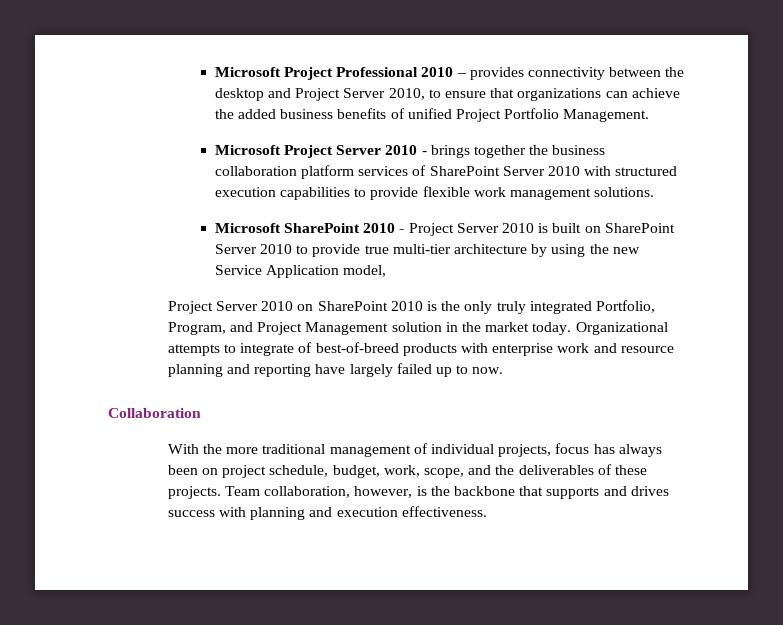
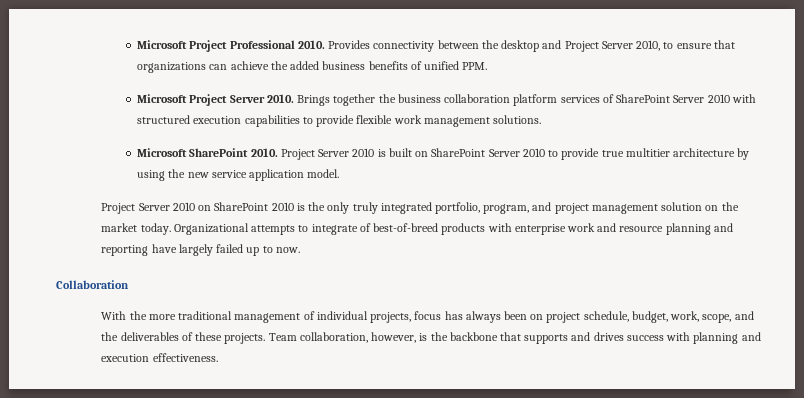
[421,67,524,80] 2010 – provides -> [297,40,371,49] 2010. Provides
[456,108,650,122] Project Portfolio Management. -> [462,62,488,70] PPM.
[385,145,470,158] 2010 - brings -> [266,94,331,106] 2010. Brings
[363,223,405,233] 2010 - -> [250,148,278,157] 2010.
[392,244,451,254] multi-tier -> [625,148,670,157] multitier
[214,265,387,278] Service Application model, -> [211,169,340,181] service application model.
[595,300,655,313] [167,322,458,335] Portfolio, Program, and Project Management solution in -> [434,202,719,214] portfolio, program, and project management solution on

